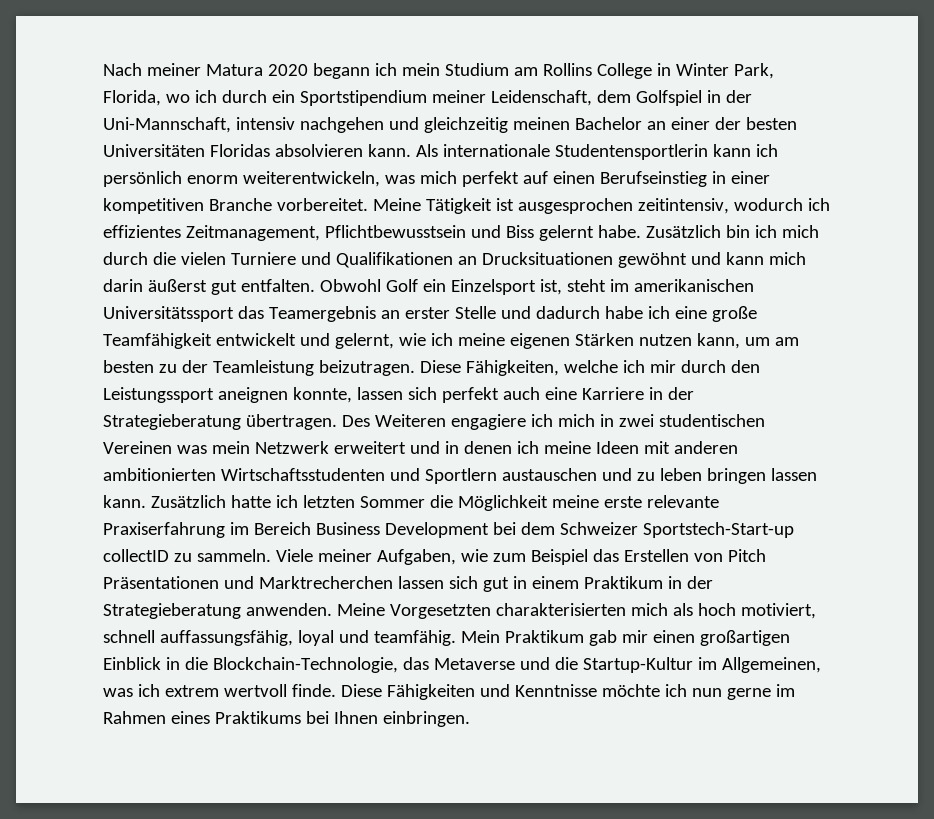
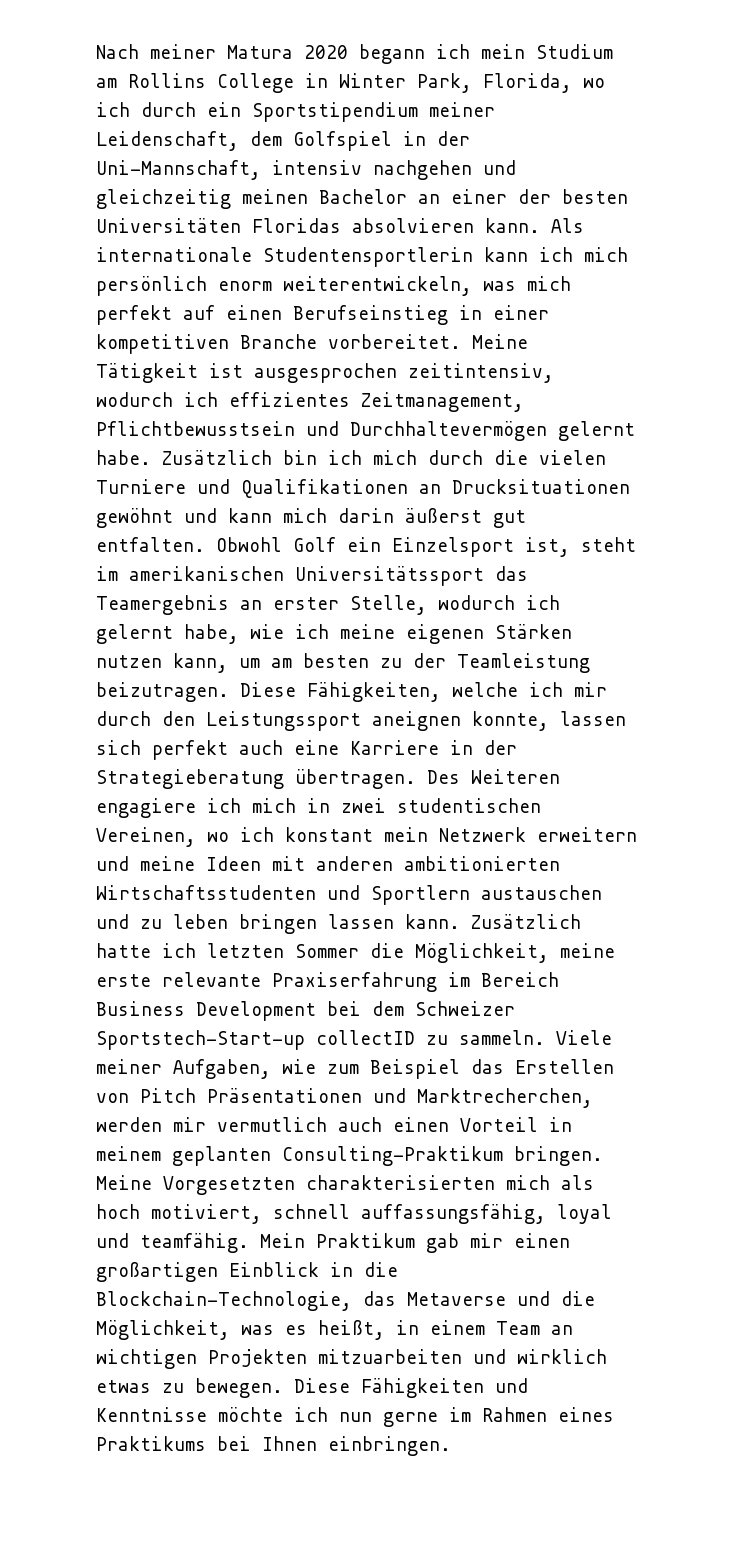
(778, 150) none -> [584,247,628,262] mich
[505,225,534,238] Biss -> [350,421,547,441] Durchhaltevermögen
[454,306,757,322] [103,333,394,349] Stelle und dadurch habe ich eine große Teamfähigkeit entwickelt und gelernt, -> [350,595,560,615] [96,624,239,644] Stelle, wodurch ich gelernt habe,
[103,441,539,454] Vereinen was mein Netzwerk erweitert und in denen ich -> [96,827,637,847] [96,856,129,871] Vereinen, wo ich konstant mein Netzwerk erweitern und
[457,495,548,511] Möglichkeit -> [415,943,549,963] Möglichkeit,
[258,576,713,592] [103,603,332,619] Marktrecherchen lassen sich gut in einem Praktikum in der Strategieberatung anwenden. -> [417,1088,593,1108] [96,1117,572,1132] [96,1146,603,1166] Marktrecherchen, werden mir vermutlich auch einen Vorteil in meinem geplanten Consulting-Praktikum bringen.
[582,657,821,673] [103,684,336,697] Startup-Kultur im Allgemeinen, was ich extrem wertvoll finde. -> [96,1320,573,1340] [96,1349,607,1369] [96,1378,283,1398] Möglichkeit, was es heißt, in einem Team an wichtigen Projekten mitzuarbeiten und wirklich etwas zu bewegen.

